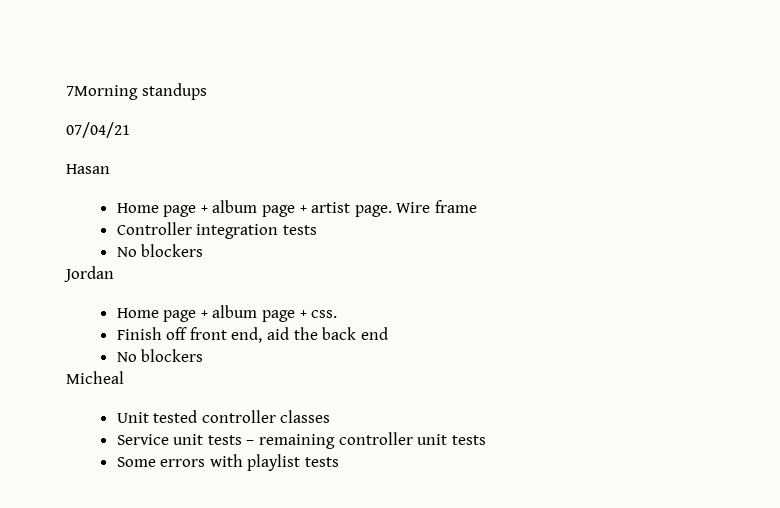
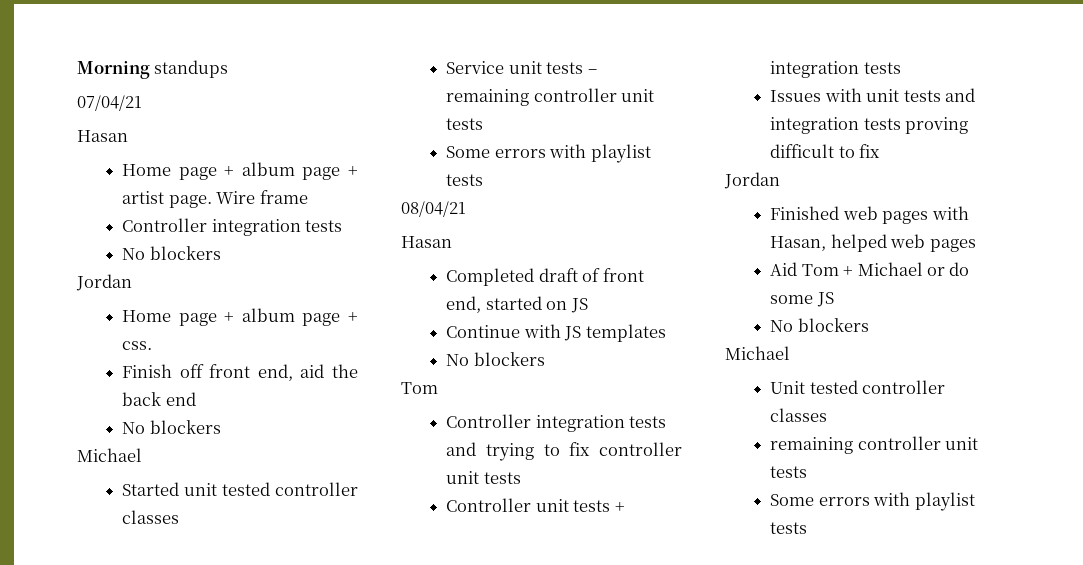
[66,85,138,100] 7Morning -> [77,61,150,79] Morning
[66,371,124,384] [116,412,149,423] Micheal // Unit -> [77,448,142,462] [122,482,218,496] Michael // Started unit
(340, 462) none -> [401,201,466,217] [401,236,452,248] [446,268,644,286] [446,296,588,313] [446,324,666,342] [446,352,545,366] [401,382,438,394] [446,414,667,432] [446,442,682,461] [446,471,521,484] [446,498,625,512] [770,61,901,78] [770,88,975,102] [770,117,969,134] [770,144,881,158] [724,172,780,189] [770,206,969,224] [770,234,976,252] [770,262,970,276] [770,292,834,307] [770,318,869,332] [725,346,790,360] [770,380,946,394] [770,408,828,422] [770,436,979,454] [770,466,808,478] [770,492,975,511] [770,522,808,534] // 08/04/21 // Hasan // Completed draft of front end, started on JS // Continue with JS templates // No blockers // Tom // Controller integration tests and trying to fix controller unit tests // Controller unit tests + integration tests // Issues with unit tests and integration tests proving difficult to fix // Jordan // Finished web pages with Hasan, helped web pages // Aid Tom + Michael or do some JS // No blockers // Michael // Unit tested controller classes // remaining controller unit tests // Some errors with playlist tests

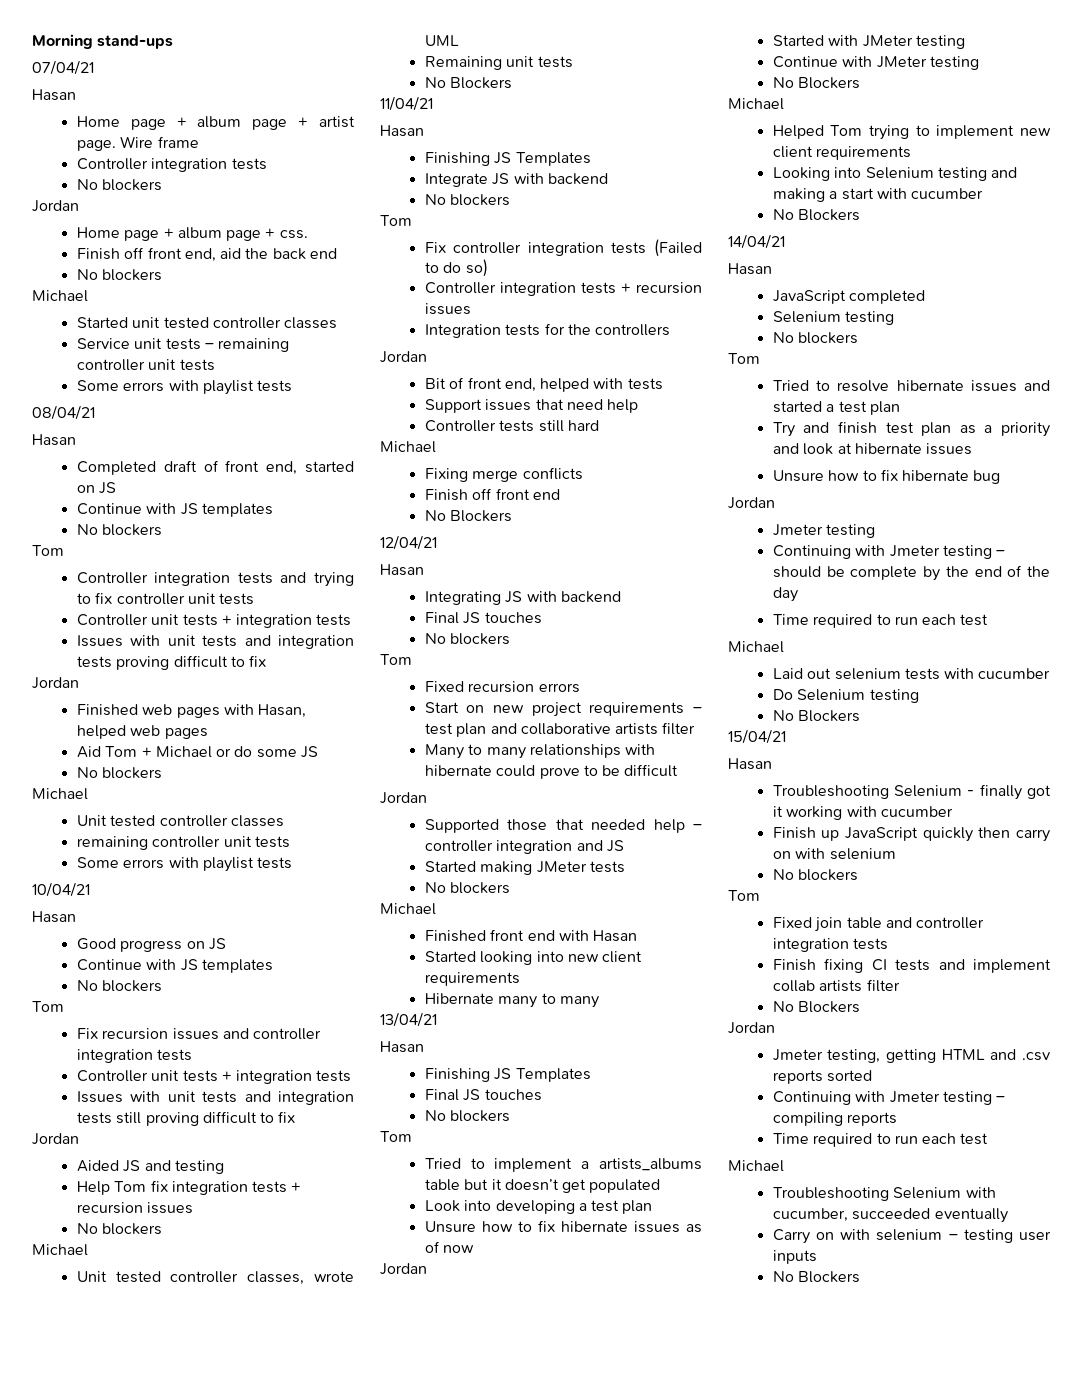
[154,60,229,78] standups -> [97,35,174,49] stand-ups
(808, 528) none -> [32,882,90,897] [32,911,76,923] [76,938,226,952] [76,959,273,973] [76,980,163,992] [32,1001,64,1012] [76,1028,322,1040] [76,1049,193,1063] [76,1070,352,1084] [76,1091,354,1105] [76,1111,296,1126] [32,1133,79,1145] [76,1160,224,1174] [76,1180,302,1195] [76,1202,194,1214] [76,1223,163,1235] [32,1244,88,1256] [76,1271,354,1285] [424,35,459,46] [424,56,573,70] [424,77,513,89] [380,96,433,111] [380,125,424,137] [424,152,591,166] [424,173,608,187] [424,194,511,206] [380,215,412,226] [424,239,702,257] [424,259,488,277] [424,282,702,296] [424,303,471,315] [424,323,671,338] [380,351,427,363] [424,377,663,392] [424,399,639,413] [424,420,599,432] [380,441,436,453] [424,467,583,482] [424,488,560,501] [424,510,513,522] [380,535,437,550] [380,564,424,576] [424,591,621,605] [424,612,542,624] [424,633,511,645] [380,654,412,665] [424,681,580,693] [424,702,702,717] [424,722,696,737] [424,744,656,759] [424,764,679,779] [380,792,427,804] [424,819,702,833] [424,840,624,854] [424,861,625,875] [424,882,511,894] [380,903,436,915] [424,929,638,942] [424,951,643,965] [424,972,520,986] [424,993,599,1008] [380,1012,437,1027] [380,1041,424,1053] [424,1068,591,1082] [424,1089,542,1101] [424,1110,511,1122] [380,1131,412,1142] [424,1158,702,1172] [424,1179,661,1193] [424,1200,653,1214] [424,1220,702,1233] [424,1241,475,1253] [380,1263,427,1275] [772,35,965,49] [772,56,979,70] [772,77,861,89] [728,98,784,110] [772,125,1051,140] [772,146,912,160] [772,167,1018,181] [772,188,984,202] [772,209,861,221] [728,234,785,249] [728,263,772,275] [772,290,926,304] [772,311,895,325] [772,332,859,344] [728,353,760,364] [772,380,1050,392] [772,401,900,415] [772,421,1050,437] [772,443,973,455] [772,469,1001,484] [728,497,775,509] [772,524,876,538] [772,545,1006,559] [772,565,1050,581] [772,587,798,602] [772,614,989,628] [728,641,784,653] [772,668,1051,680] [772,689,919,703] [772,710,861,722] [728,729,786,744] [728,758,772,770] [772,784,1051,800] [772,806,953,820] [772,827,1050,842] [772,848,896,860] [772,869,859,881] [728,890,760,901] [772,917,985,932] [772,938,889,952] [772,958,1051,973] [772,979,900,992] [772,1001,861,1013] [728,1022,775,1034] [772,1049,1050,1063] [772,1070,873,1084] [772,1091,1006,1105] [772,1112,898,1126] [772,1133,989,1147] [728,1160,784,1172] [772,1187,996,1201] [772,1208,1008,1223] [772,1229,1051,1244] [772,1250,817,1264] [772,1271,861,1283] // 10/04/21 // Hasan // Good progress on JS // Continue with JS templates // No blockers // Tom // Fix recursion issues and controller integration tests // Controller unit tests + integration tests // Issues with unit tests and integration tests still proving difficult to fix // Jordan // Aided JS and testing // Help Tom fix integration tests + recursion issues // No blockers // Michael // Unit tested controller classes, wrote UML // Remaining unit tests // No Blockers // 11/04/21 // Hasan // Finishing JS Templates // Integrate JS with backend // No blockers // Tom // Fix controller integration tests (Failed to do so) // Controller integration tests + recursion issues // Integration tests for the controllers // Jordan // Bit of front end, helped with tests // Support issues that need help // Controller tests still hard // Michael // Fixing merge conflicts // Finish off front end // No Blockers // 12/04/21 // Hasan // Integrating JS with backend // Final JS touches // No blockers // Tom // Fixed recursion errors // Start on new project requirements – test plan and collaborative artists filter // Many to many relationships with hibernate could prove to be difficult // Jordan // Supported those that needed help – controller integration and JS // Started making JMeter tests // No blockers // Michael // Finished front end with Hasan // Started looking into new client requirements // Hibernate many to many // 13/04/21 // Hasan // Finishing JS Templates // Final JS touches // No blockers // Tom // Tried to implement a artists_albums table but it doesn’t get populated // Look into developing a test plan // Unsure how to fix hibernate issues as of now // Jordan // Started with JMeter testing // Continue with JMeter testing // No Blockers // Michael // Helped Tom trying to implement new client requirements // Looking into Selenium testing and making a start with cucumber // No Blockers // 14/04/21 // Hasan // JavaScript completed // Selenium testing // No blockers // Tom // Tried to resolve hibernate issues and started a test plan // Try and finish test plan as a priority and look at hibernate issues // Unsure how to fix hibernate bug // Jordan // Jmeter testing // Continuing with Jmeter testing – should be complete by the end of the day // Time required to run each test // Michael // Laid out selenium tests with cucumber // Do Selenium testing // No Blockers // 15/04/21 // Hasan // Troubleshooting Selenium - finally got it working with cucumber // Finish up JavaScript quickly then carry on with selenium // No blockers // Tom // Fixed join table and controller integration tests // Finish fixing CI tests and implement collab artists filter // No Blockers // Jordan // Jmeter testing, getting HTML and .csv reports sorted // Continuing with Jmeter testing – compiling reports // Time required to run each test // Michael // Troubleshooting Selenium with cucumber, succeeded eventually // Carry on with selenium – testing user inputs // No Blockers

